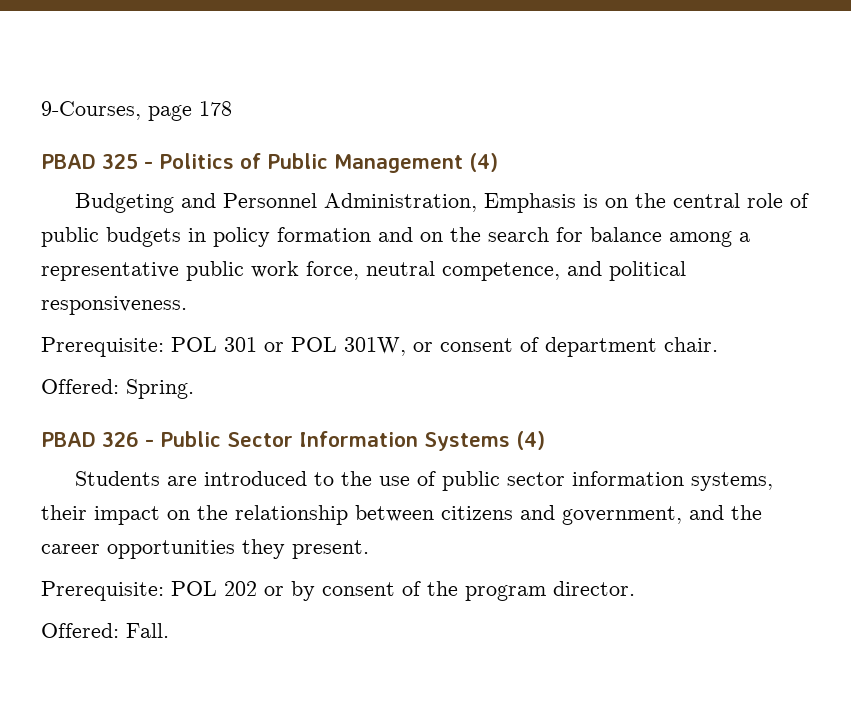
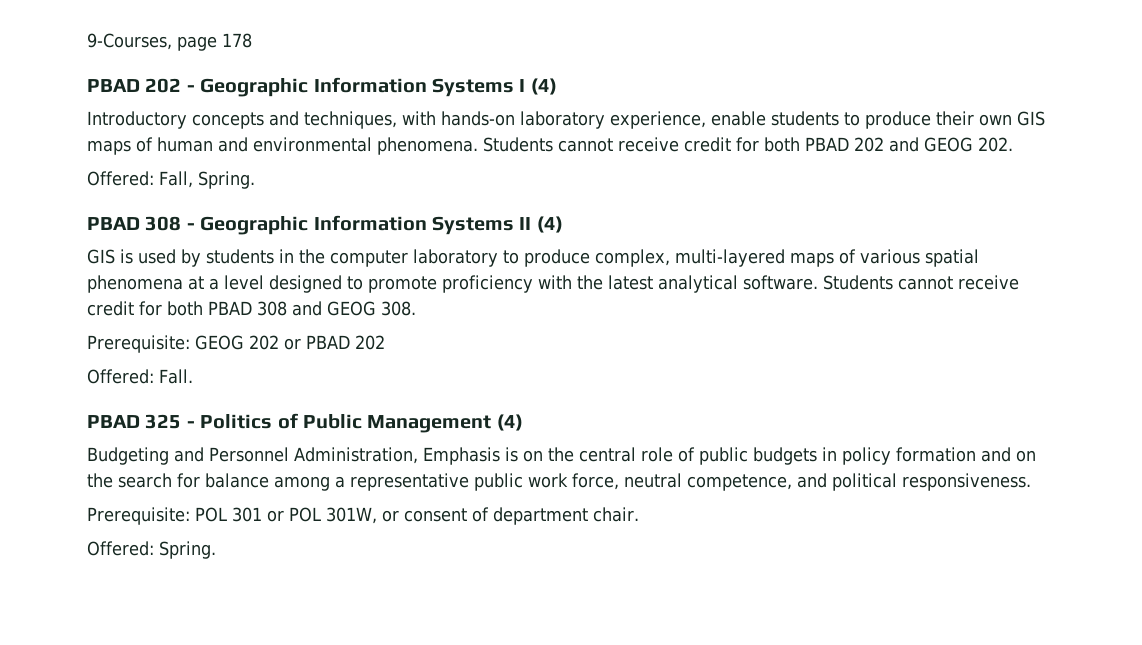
(232, 108) none -> [87,77,557,97] [87,111,1045,129] [87,137,1013,155] [87,171,255,189] [87,215,563,235] [87,249,979,267] [87,275,1019,293] [87,301,416,316] [87,335,385,353] [87,369,193,384] // PBAD 202 - Geographic Information Systems I (4) // Introductory concepts and techniques, with hands-on laboratory experience, enable students to produce their own GIS maps of human and environmental phenomena. Students cannot receive credit for both PBAD 202 and GEOG 202. // Offered: Fall, Spring. // PBAD 308 - Geographic Information Systems II (4) // GIS is used by students in the computer laboratory to produce complex, multi-layered maps of various spatial phenomena at a level designed to promote proficiency with the latest analytical software. Students cannot receive credit for both PBAD 308 and GEOG 308. // Prerequisite: GEOG 202 or PBAD 202 // Offered: Fall.
[41,431,545,451] [74,471,773,491] [41,505,762,525] [41,539,369,559] [41,581,635,601] [41,623,169,638] // PBAD 326 - Public Sector Information Systems (4) // Students are introduced to the use of public sector information systems, their impact on the relationship between citizens and government, and the career opportunities they present. // Prerequisite: POL 202 or by consent of the program director. // Offered: Fall. -> (216, 550) none

